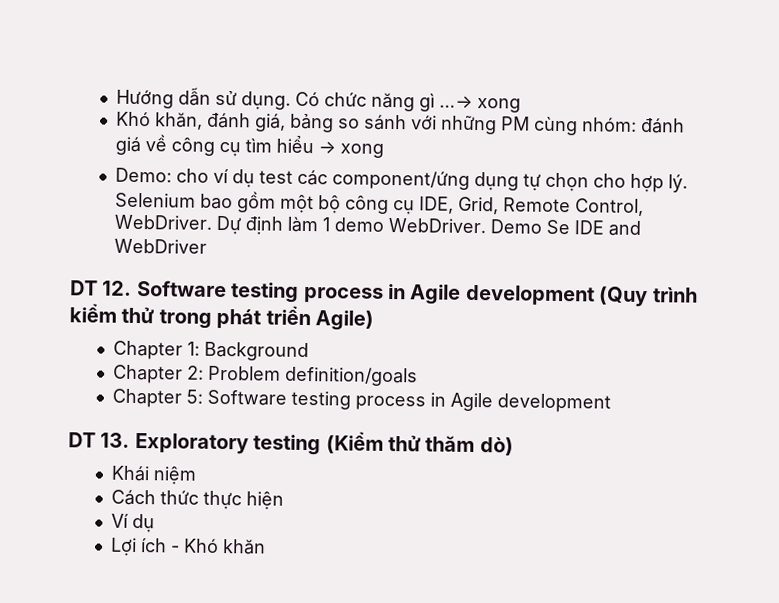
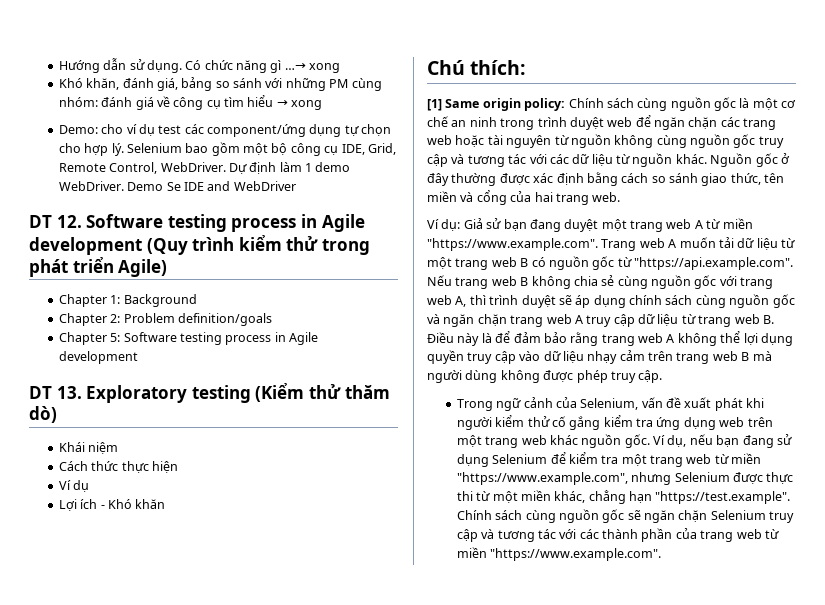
(267, 547) none -> [427,60,527,75] [427,97,797,111] [427,115,777,130] [427,134,784,148] [427,153,790,167] [427,172,785,186] [427,190,621,205] [427,218,753,232] [427,237,795,251] [427,256,793,270] [427,275,774,289] [427,294,795,308] [427,314,774,327] [427,331,793,346] [427,350,772,364] [427,370,663,383] [456,397,765,411] [456,415,773,430] [456,434,792,448] [456,452,762,467] [456,472,794,485] [456,490,791,504] [456,509,795,523] [456,528,779,542] [456,547,662,561] // Chú thích: // [1] Same origin policy: Chính sách cùng nguồn gốc là một cơ chế an ninh trong trình duyệt web để ngăn chặn các trang web hoặc tài nguyên từ nguồn không cùng nguồn gốc truy cập và tương tác với các dữ liệu từ nguồn khác. Nguồn gốc ở đây thường được xác định bằng cách so sánh giao thức, tên miền và cổng của hai trang web. // Ví dụ: Giả sử bạn đang duyệt một trang web A từ miền "https://www.example.com". Trang web A muốn tải dữ liệu từ một trang web B có nguồn gốc từ "https://api.example.com". Nếu trang web B không chia sẻ cùng nguồn gốc với trang web A, thì trình duyệt sẽ áp dụng chính sách cùng nguồn gốc và ngăn chặn trang web A truy cập dữ liệu từ trang web B. Điều này là để đảm bảo rằng trang web A không thể lợi dụng quyền truy cập vào dữ liệu nhạy cảm trên trang web B mà người dùng không được phép truy cập. // Trong ngữ cảnh của Selenium, vấn đề xuất phát khi người kiểm thử cố gắng kiểm tra ứng dụng web trên một trang web khác nguồn gốc. Ví dụ, nếu bạn đang sử dụng Selenium để kiểm tra một trang web từ miền "https://www.example.com", nhưng Selenium được thực thi từ một miền khác, chẳng hạn "https://test.example". Chính sách cùng nguồn gốc sẽ ngăn chặn Selenium truy cập và tương tác với các thành phần của trang web từ miền "https://www.example.com".

